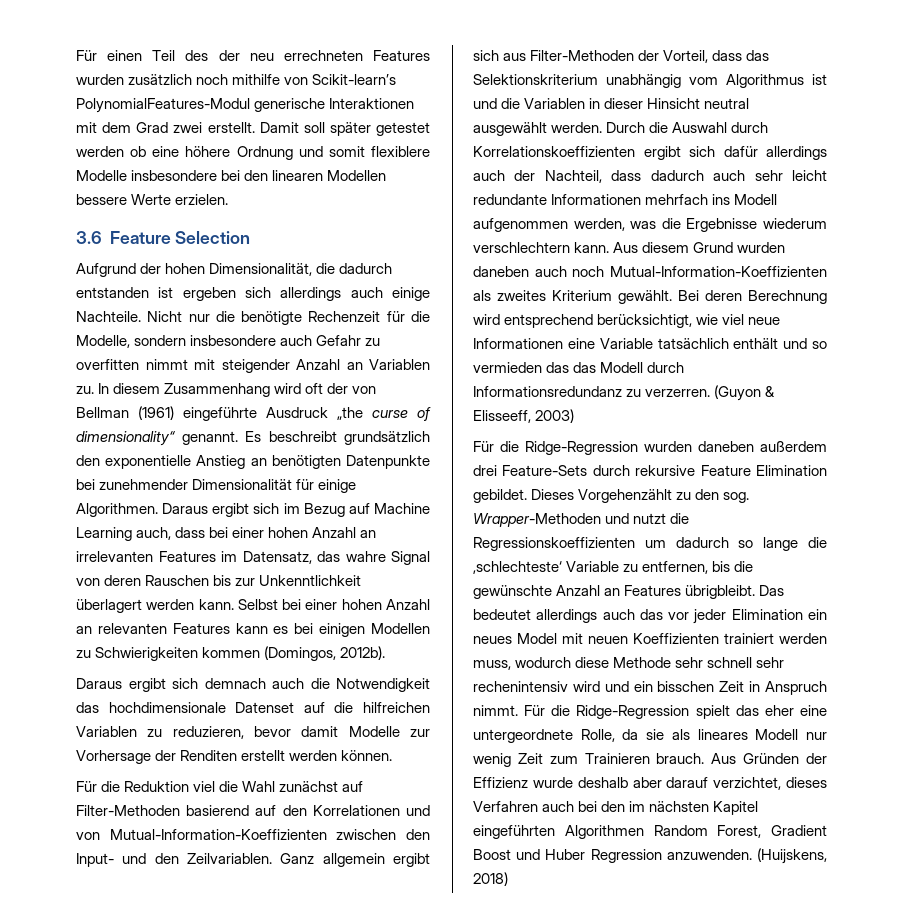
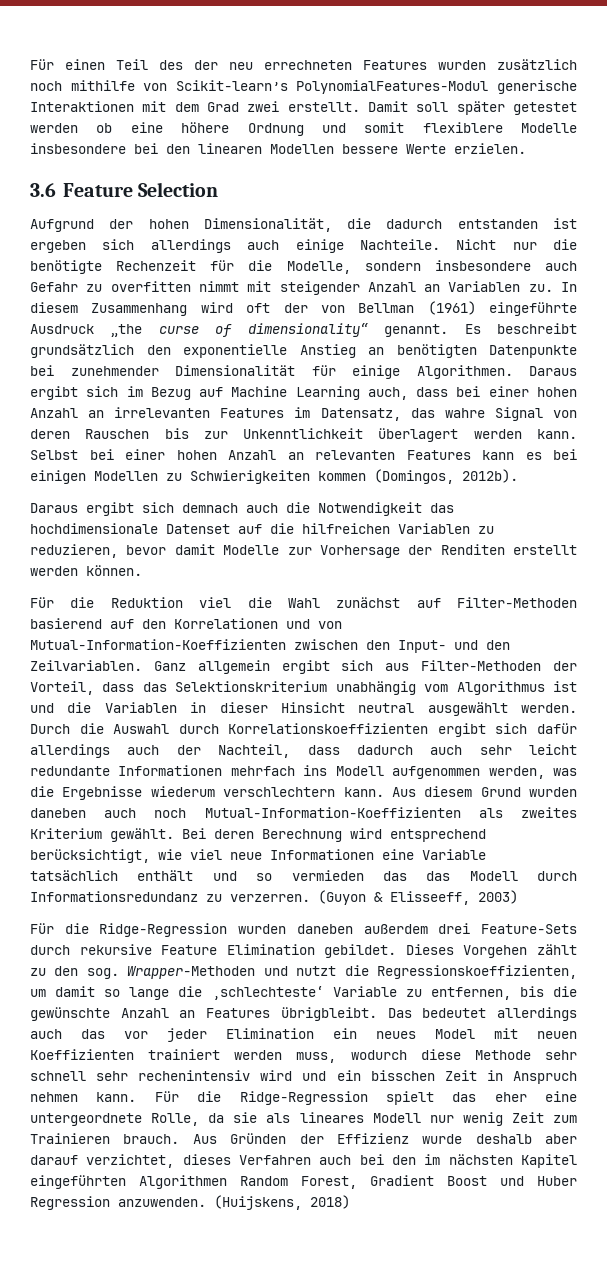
[578,489,673,503] Vorgehenzählt -> [463,944,577,958] Vorgehen zählt
[473,537,729,551] Regressionskoeffizienten um dadurch -> [377,965,577,979] [30,986,96,997] Regressionskoeffizienten, um damit
[473,705,518,716] nimmt. -> [30,1092,137,1102] nehmen kann.

